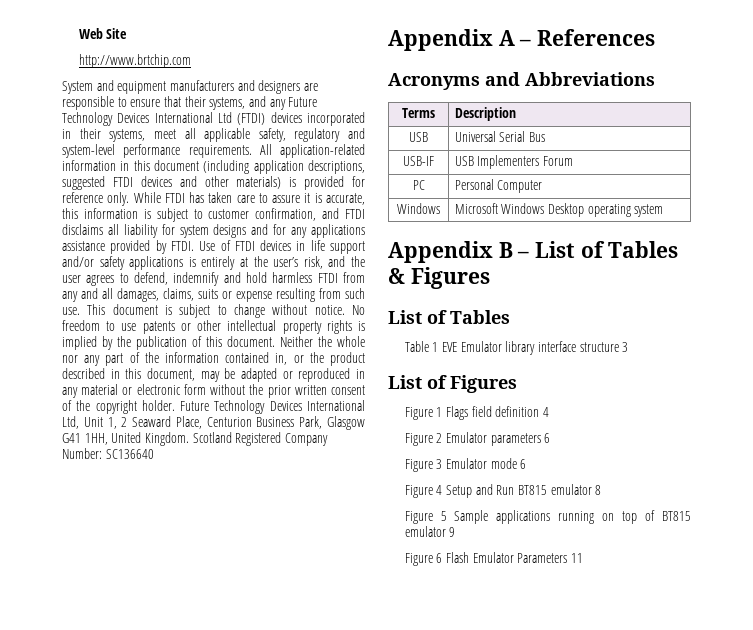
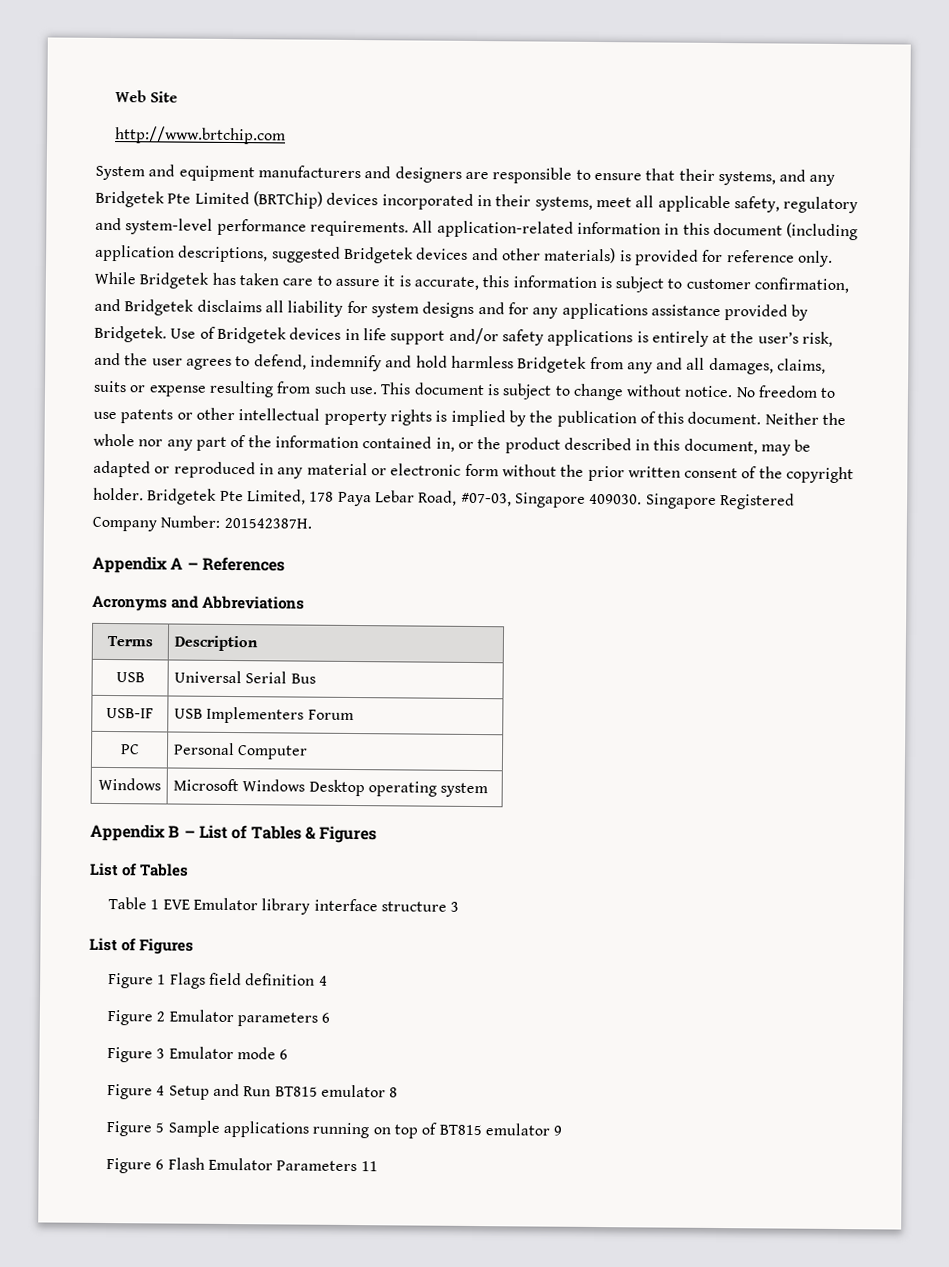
[288,97,318,107] [62,112,266,126] Future Technology Devices International Ltd (FTDI) -> [95,190,323,209] Bridgetek Pte Limited (BRTChip)
[112,177,133,187] FTDI -> [343,246,414,264] Bridgetek
[164,193,185,203] FTDI -> [139,272,210,289] Bridgetek
[345,209,365,219] FTDI -> [124,299,195,316] Bridgetek
[170,241,194,251] FTDI. -> [94,325,167,343] Bridgetek.
[234,241,255,251] FTDI -> [216,326,287,344] Bridgetek
[317,273,338,283] FTDI -> [517,356,588,373] Bridgetek
[180,400,365,414] [62,416,365,430] [62,432,232,446] Future Technology Devices International Ltd, Unit 1, 2 Seaward Place, Centurion Business Park, Glasgow G41 1HH, United Kingdom. Scotland -> [147,488,717,509] Bridgetek Pte Limited, 178 Paya Lebar Road, #07-03, Singapore 409030. Singapore
[105,449,154,459] SC136640 -> [223,517,312,529] 201542387H.

